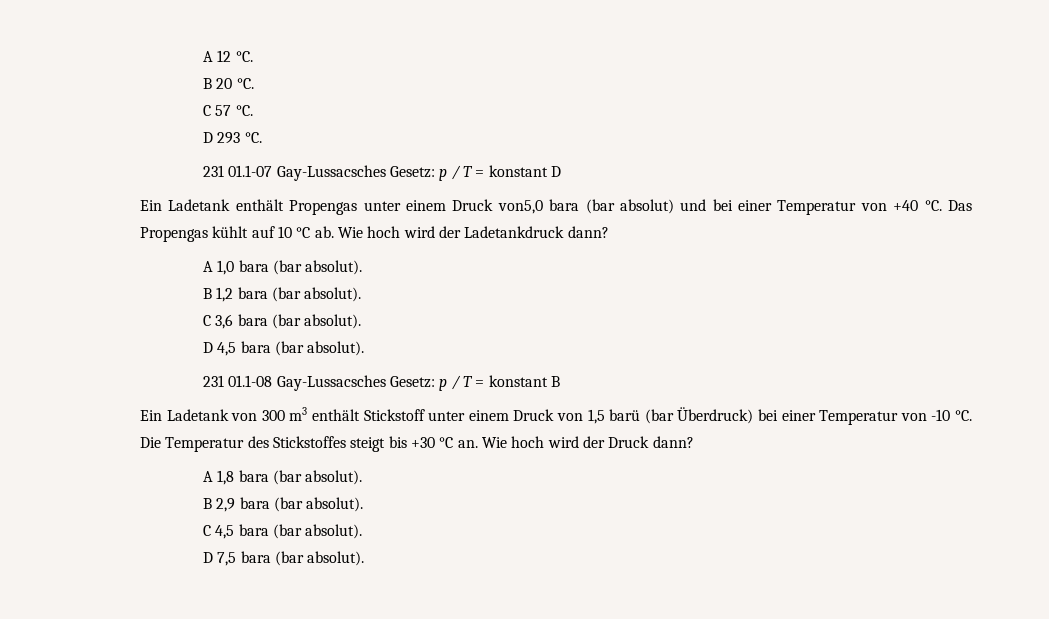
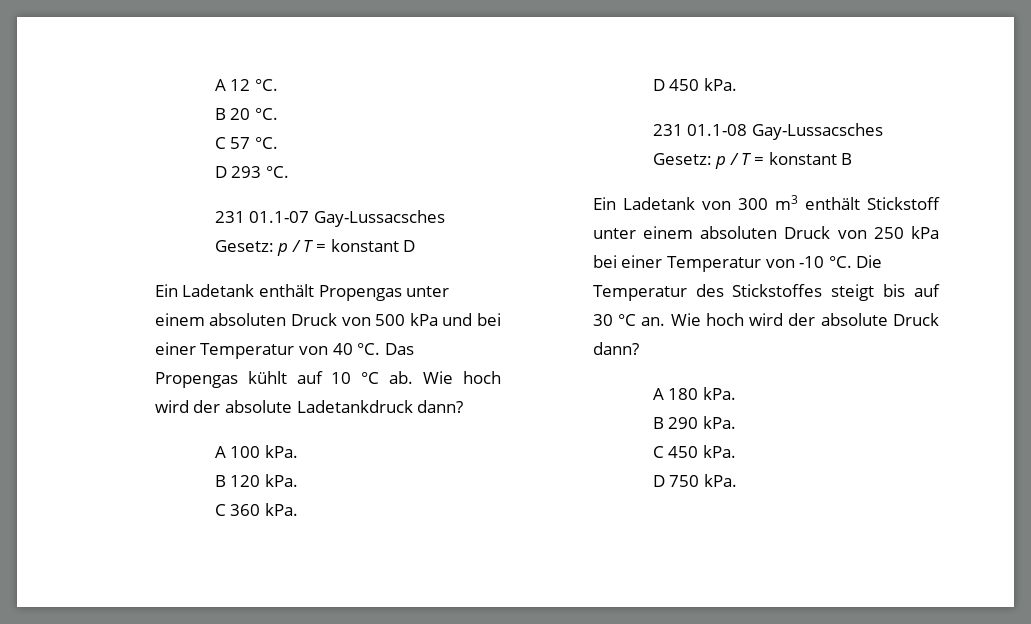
[452,199,674,214] Druck von5,0 bara (bar absolut) -> [209,313,438,326] absoluten Druck von 500 kPa
[893,200,919,211] +40 -> [332,343,353,355] 40
(461, 232) none -> [224,400,292,413] absolute
[217,260,363,275] [203,287,362,302] [203,314,362,329] [203,341,365,356] 1,0 bara (bar absolut). // B 1,2 bara (bar absolut). // C 3,6 bara (bar absolut). // D 4,5 bara (bar absolut). -> [230,445,298,458] [214,474,298,487] [214,503,298,516] [652,78,737,91] 100 kPa. // B 120 kPa. // C 360 kPa. // D 450 kPa.
[513,407,754,424] Druck von 1,5 barü (bar Überdruck) -> [700,226,939,239] absoluten Druck von 250 kPa
[410,437,435,448] +30 -> [914,284,940,297] [592,314,613,326] auf 30
(605, 442) none -> [820,313,888,326] absolute
[217,470,363,485] [203,497,364,512] [203,524,363,539] [203,551,365,566] 1,8 bara (bar absolut). // B 2,9 bara (bar absolut). // C 4,5 bara (bar absolut). // D 7,5 bara (bar absolut). -> [668,387,736,400] [652,416,736,429] [652,445,736,458] [652,474,737,487] 180 kPa. // B 290 kPa. // C 450 kPa. // D 750 kPa.

